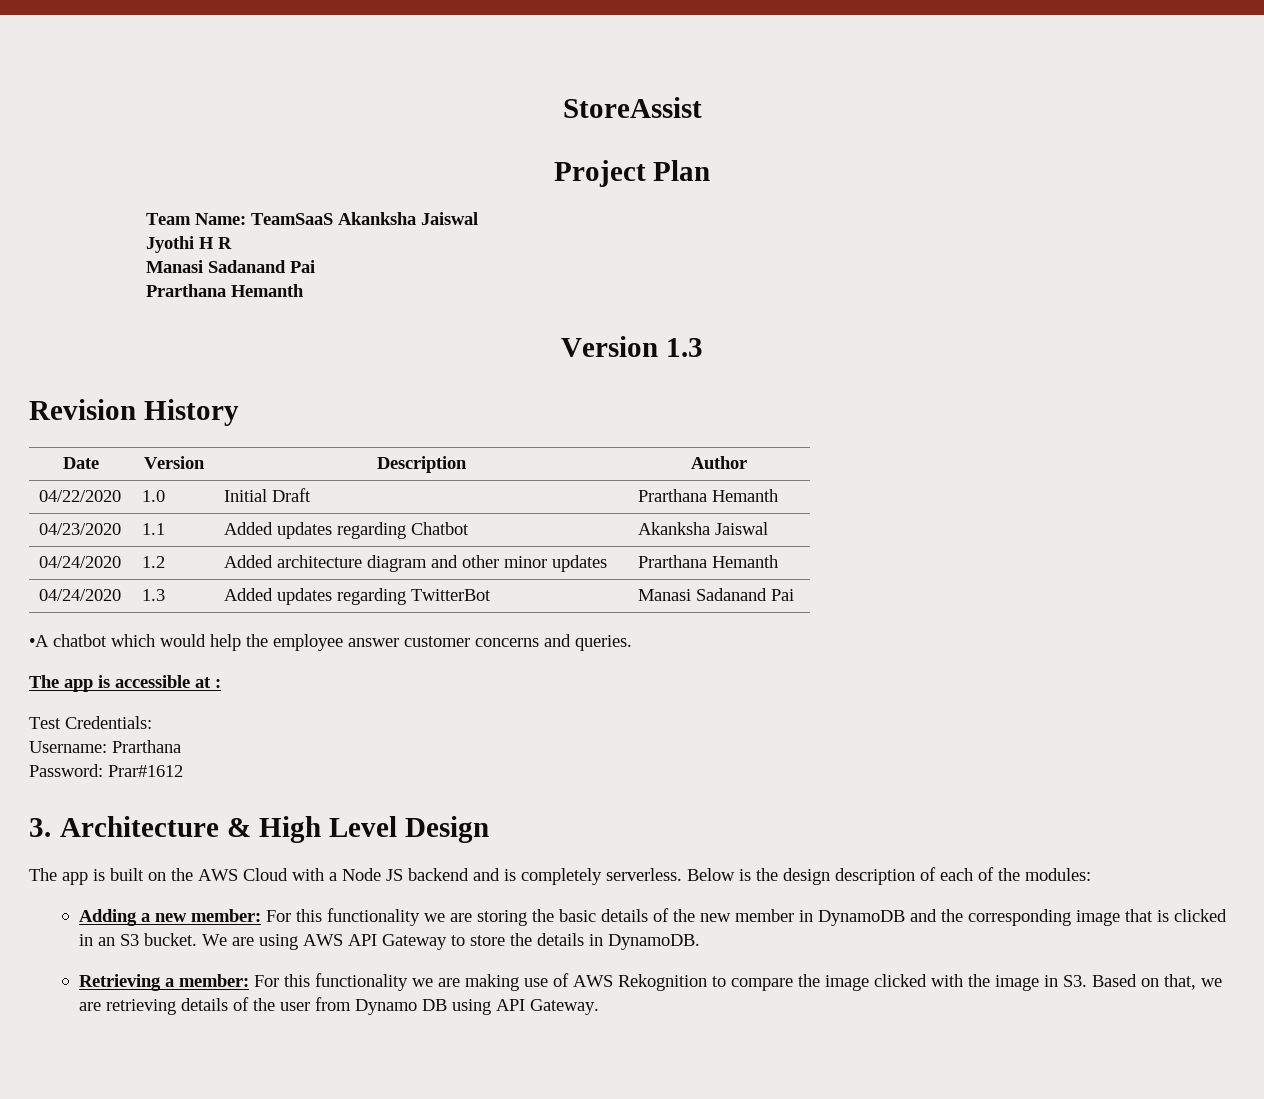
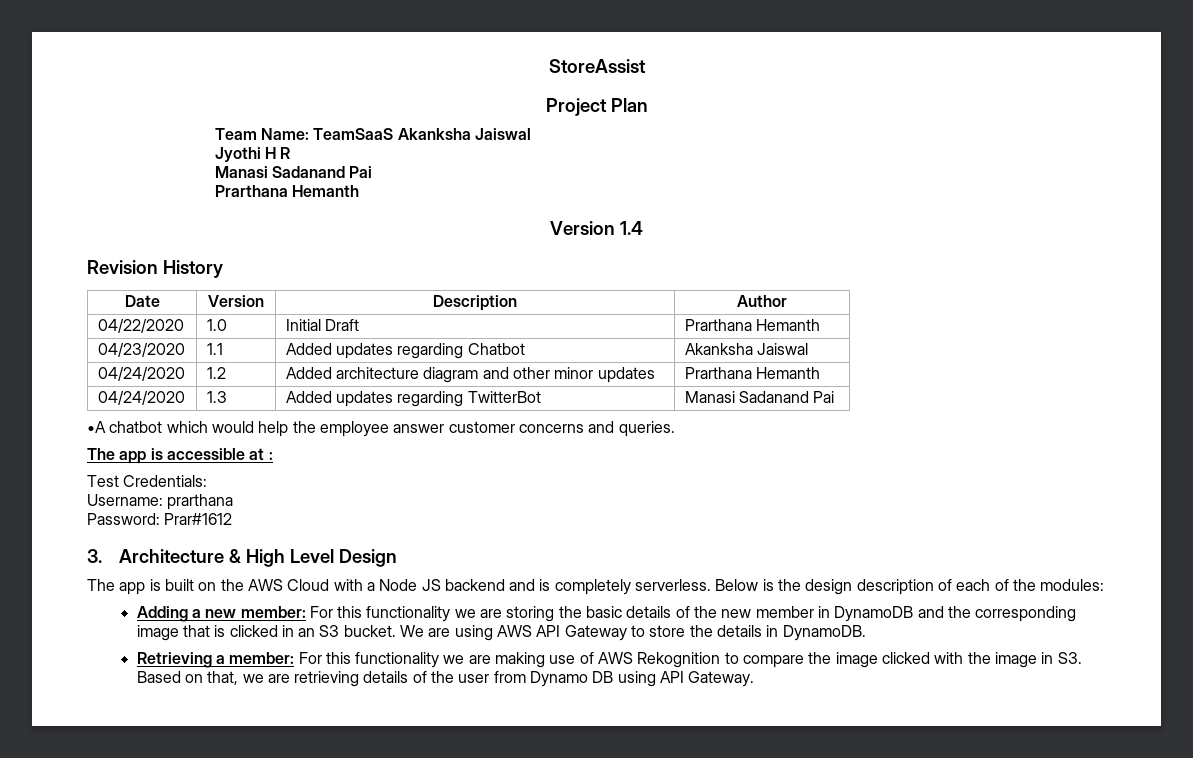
[665,338,703,357] 1.3 -> [619,221,643,235] 1.4
[112,740,181,753] Prarthana -> [167,494,234,510] prarthana

